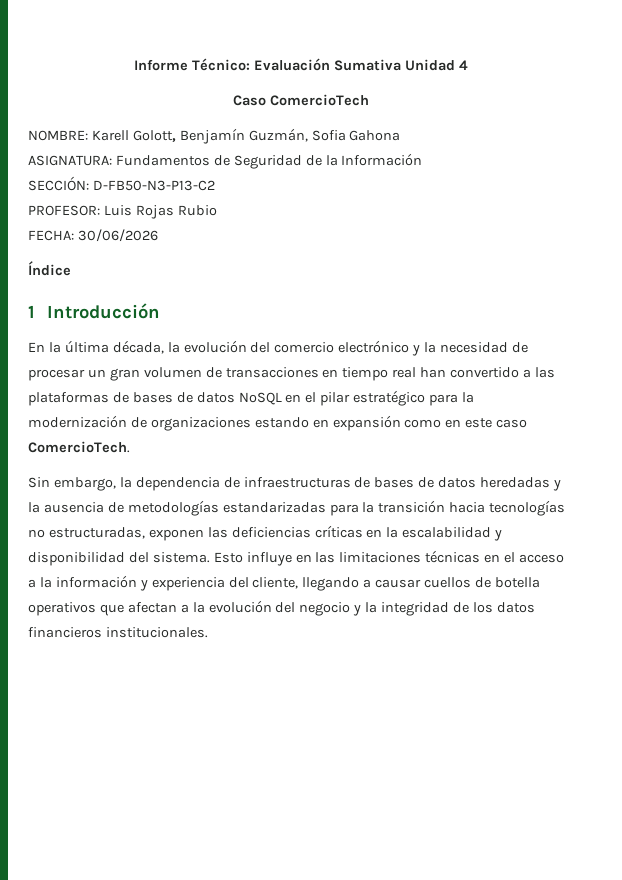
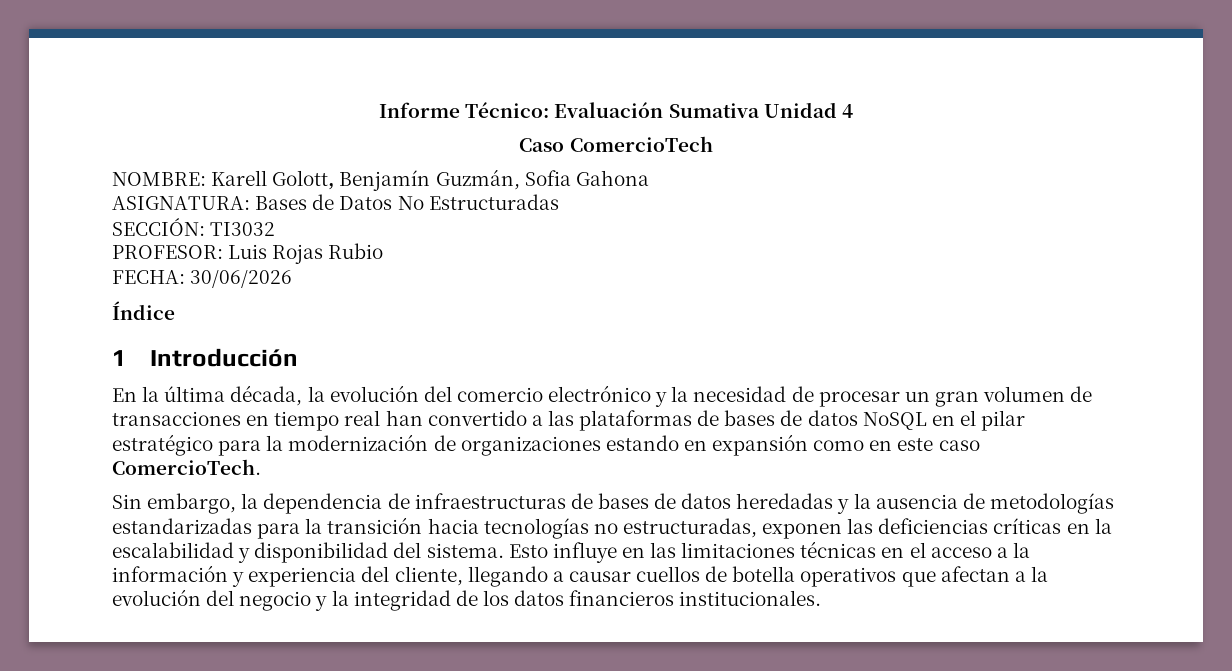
[115,153,423,169] Fundamentos de Seguridad de la Información -> [255,194,559,210] Bases de Datos No Estructuradas
[92,180,215,191] D-FB50-N3-P13-C2 -> [210,222,276,236] TI3032

